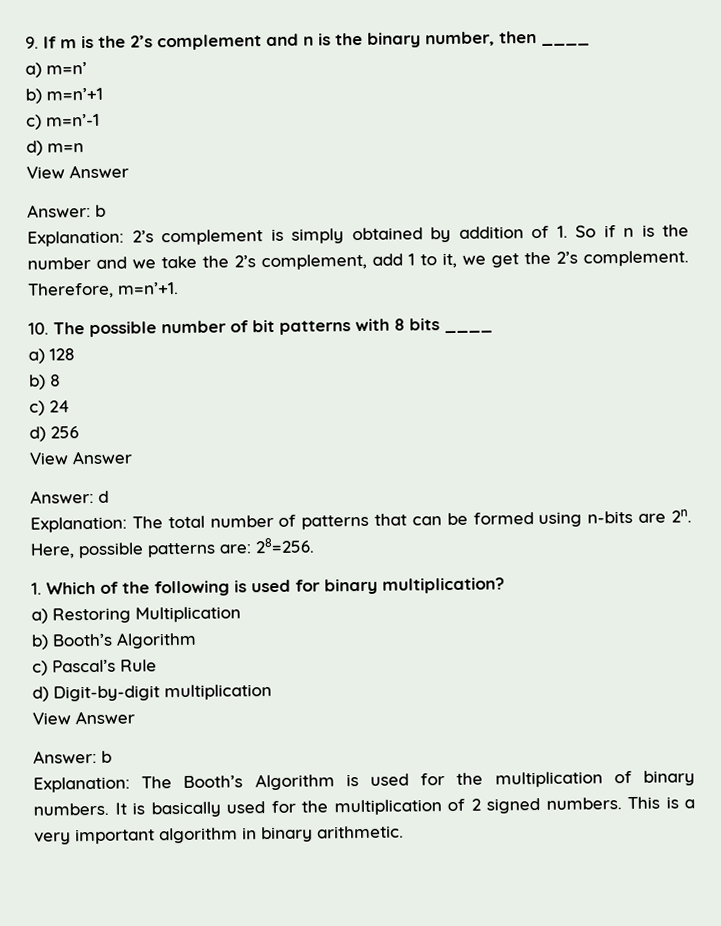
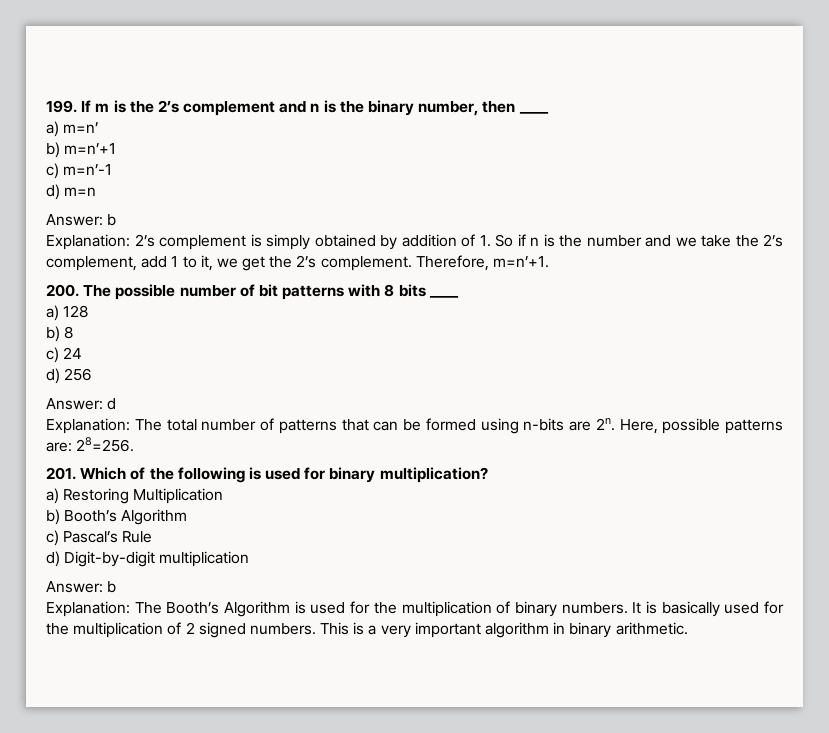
[25,36,39,49] 9. -> [46,100,77,113] 199.
[26,164,129,179] // View Answer -> (97, 191) none
[28,322,49,335] 10. -> [46,284,79,297] 200.
[29,450,132,465] // View Answer -> (93, 374) none
[31,582,42,595] 1. -> [46,467,76,480] 201.
[32,710,135,725] // View Answer -> (250, 559) none

